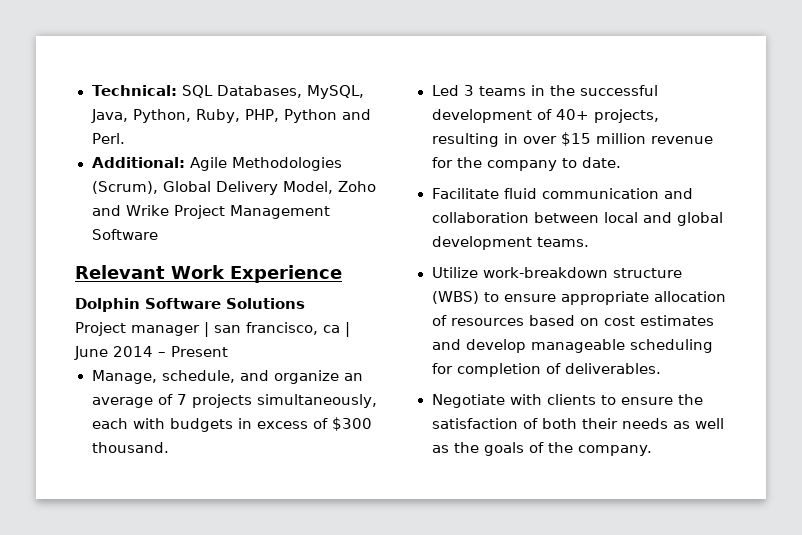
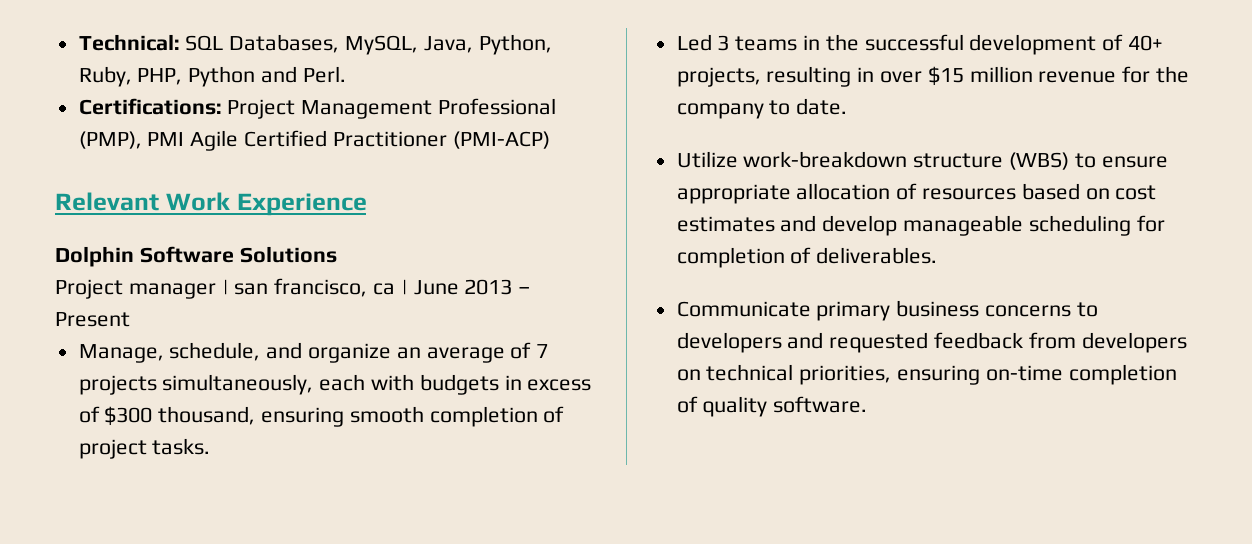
[91,157,342,171] [91,181,376,195] [91,205,330,219] [91,229,158,240] Additional: Agile Methodologies (Scrum), Global Delivery Model, Zoho and Wrike Project Management Software -> [78,98,557,119] [78,130,550,151] Certifications: Project Management Professional (PMP), PMI Agile Certified Practitioner (PMI-ACP)
[113,346,153,357] 2014 -> [464,279,513,295] 2013
[91,442,169,453] thousand. -> [158,406,565,427] [78,438,211,459] thousand, ensuring smooth completion of project tasks.
[431,188,694,199] [431,212,723,226] [431,236,589,250] // Facilitate fluid communication and collaboration between local and global development teams. -> (848, 106) none
[431,394,703,408] [431,418,724,429] [431,442,653,456] Negotiate with clients to ensure the satisfaction of both their needs as well as the goals of the company. -> [676,300,1098,321] [676,332,1187,353] [676,364,1177,385] [676,396,868,417] Communicate primary business concerns to developers and requested feedback from developers on technical priorities, ensuring on-time completion of quality software.

